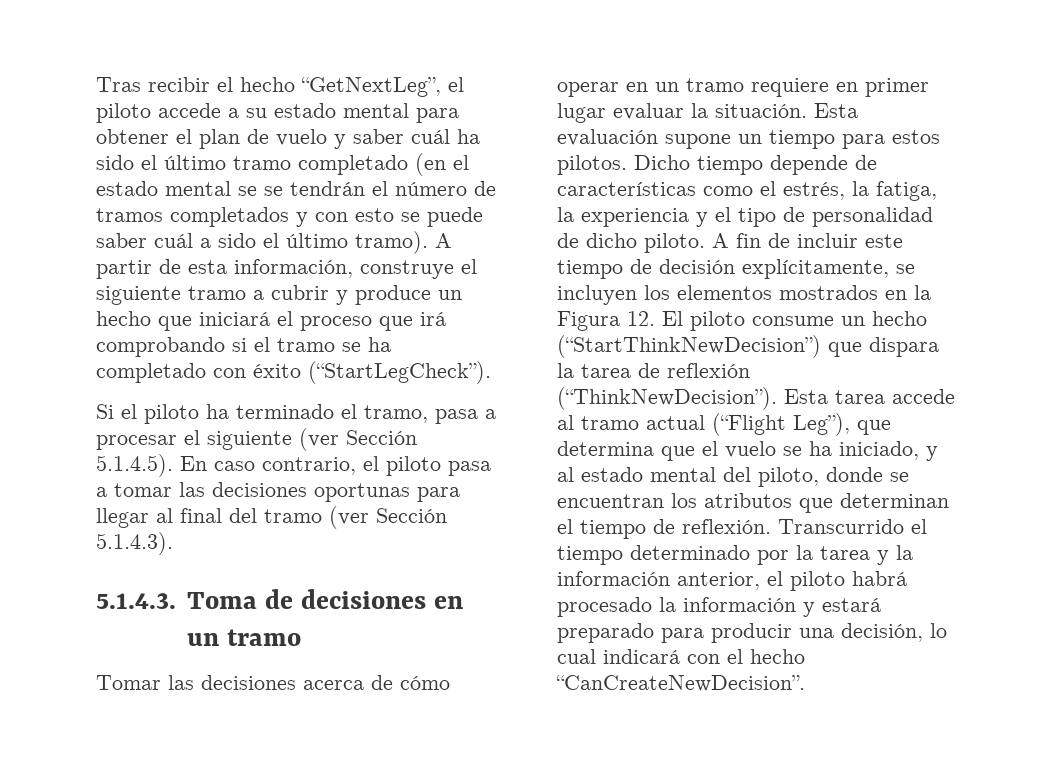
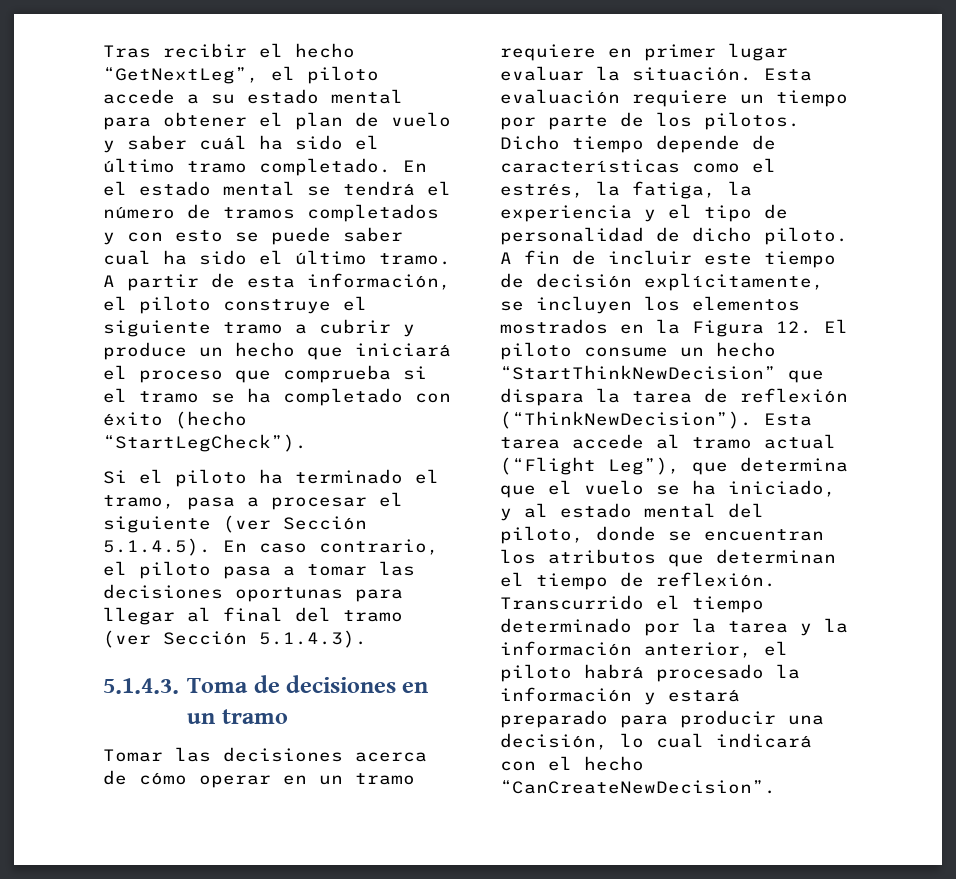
[298,153,446,176] completado (en -> [259,158,427,176] completado. En
[264,181,365,196] se tendrán -> [343,181,415,196] tendrá
[154,231,428,254] cuál a sido el último tramo). -> [103,250,451,265] cual ha sido el último tramo.
(353, 268) none -> [103,296,211,314] el piloto
[420,312,446,326] [96,337,225,357] irá comprobando -> [283,365,391,383] comprueba
[308,361,491,384] (“StartLegCheck”). -> [175,411,247,429] [103,434,307,452] (hecho “StartLegCheck”).
[665,134,731,149] supone -> [632,90,728,107] requiere
[842,130,940,149] para estos -> [500,112,692,130] por parte de los
[557,335,821,358] (“StartThinkNewDecision”) -> [500,365,776,380] “StartThinkNewDecision”

